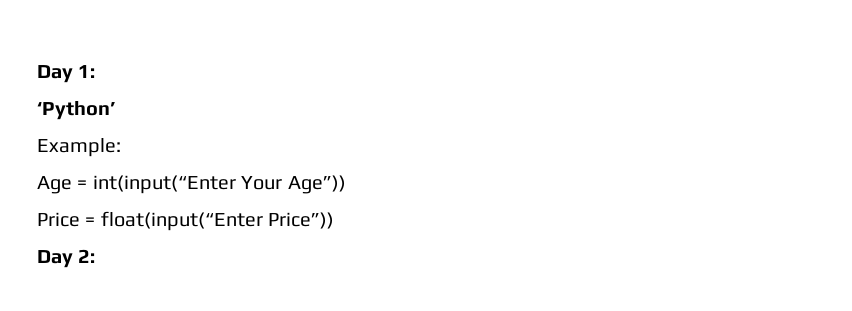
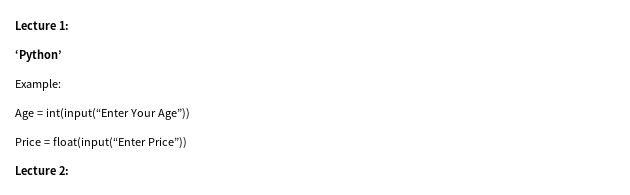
[37,65,73,83] Day -> [15,21,56,30] Lecture
[37,250,73,268] Day -> [15,166,56,175] Lecture

